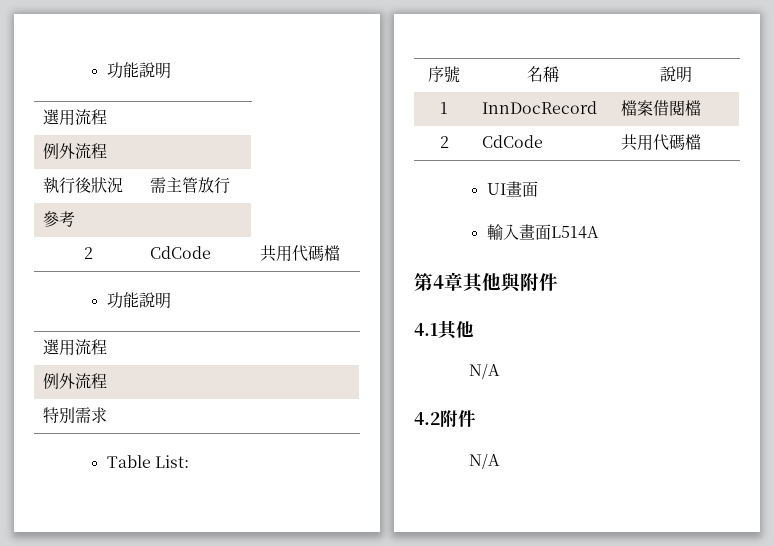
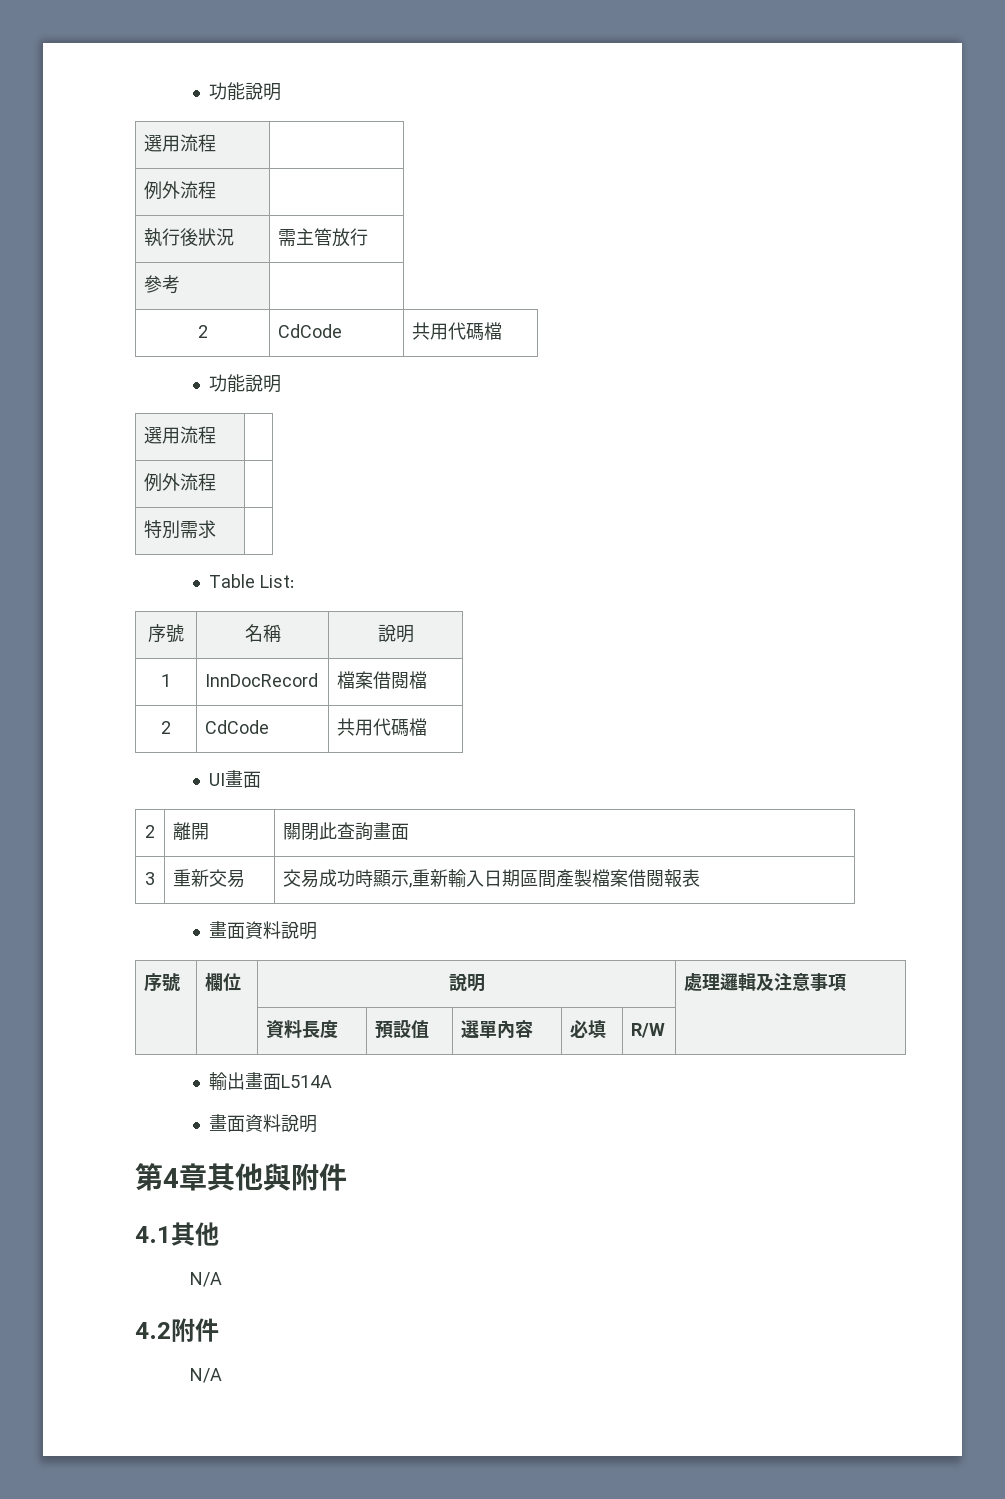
[486,224,519,240] // 輸入 -> [145,825,155,838] [173,822,210,840] [283,822,410,841] [145,872,155,885] [173,869,246,888] [283,869,701,888] [209,921,318,940] [144,973,181,992] [205,972,242,991] [448,974,485,992] [684,973,847,992] [266,1020,339,1039] [375,1020,430,1039] [461,1020,534,1039] [570,1020,607,1039] [631,1023,666,1038] [209,1072,246,1090] // 2 | 離開 | 關閉此查詢畫面 // 3 | 重新交易 | 交易成功時顯示,重新輸入日期區間產製檔案借閱報表 // 畫面資料說明 // 序號 | 欄位 | 說明 | 處理邏輯及注意事項 // | | 資料長度 | 預設值 | 選單內容 | 必填 | R/W | // 輸出
(599, 232) none -> [209,1114,318,1133] // 畫面資料說明

